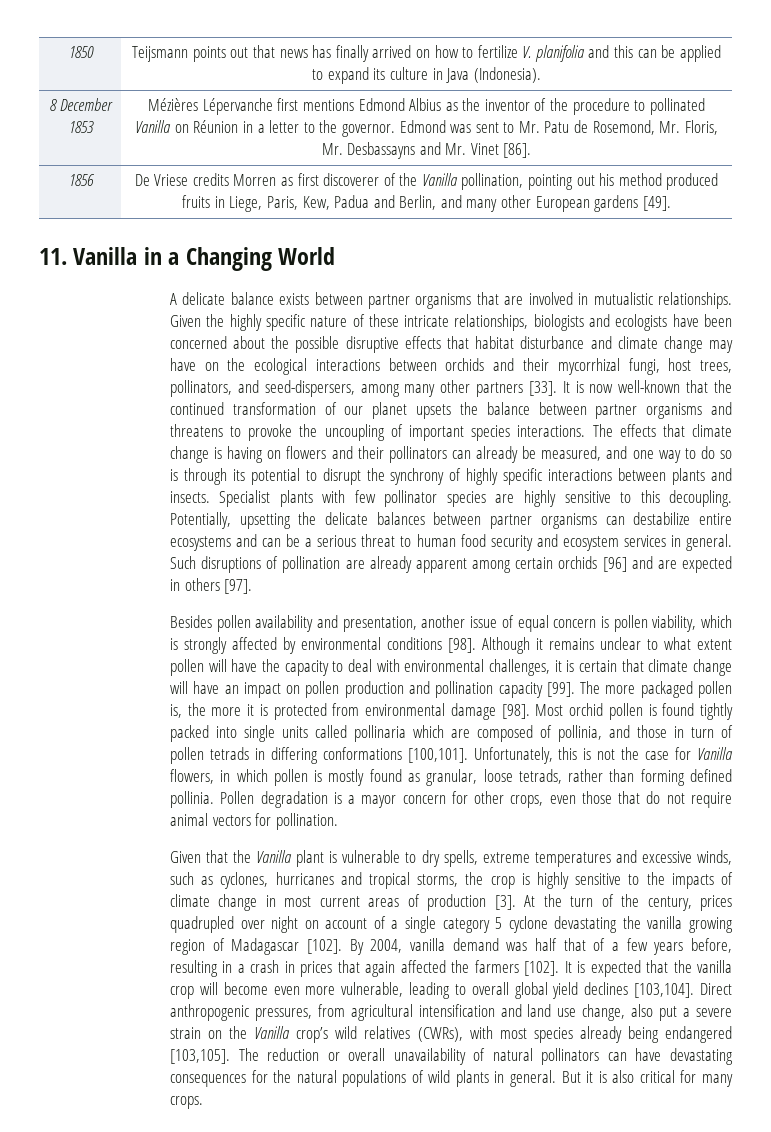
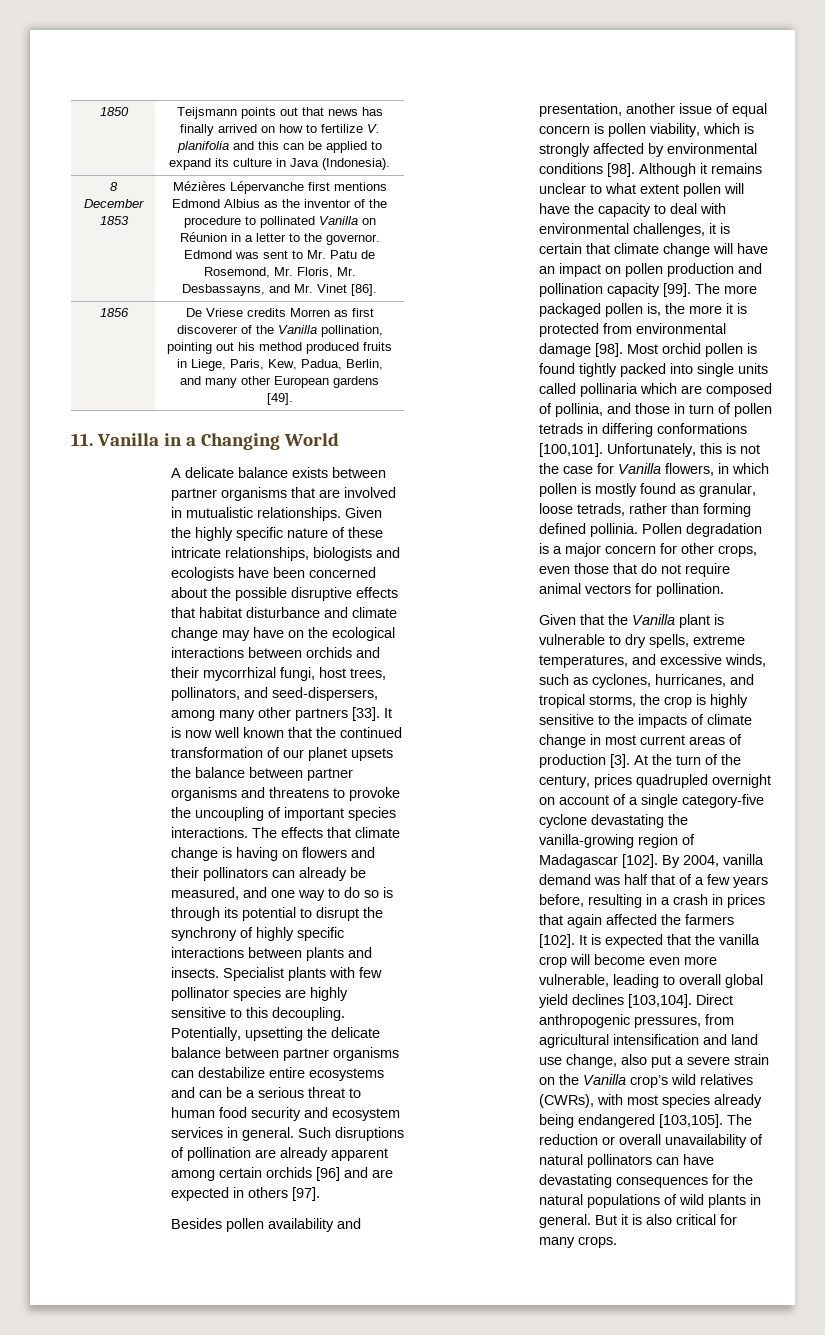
[347,142,416,159] Desbassayns -> [182,284,265,296] Desbassayns,
[334,195,395,208] Padua and -> [300,359,342,370] Padua,
[618,380,681,393] well-known -> [213,727,284,738] well known
[376,512,425,525] balances -> [170,1047,221,1058] balance
[361,795,397,808] mayor -> [564,543,601,557] major
[534,852,611,867] temperatures -> [538,655,628,668] temperatures,
[275,872,334,885] hurricanes -> [654,674,726,687] hurricanes,
[240,916,299,933] over night -> [711,774,771,788] overnight
[442,917,503,933] category 5 -> [681,794,764,808] category-five
[647,916,734,933] vanilla growing -> [538,834,634,848] vanilla-growing

